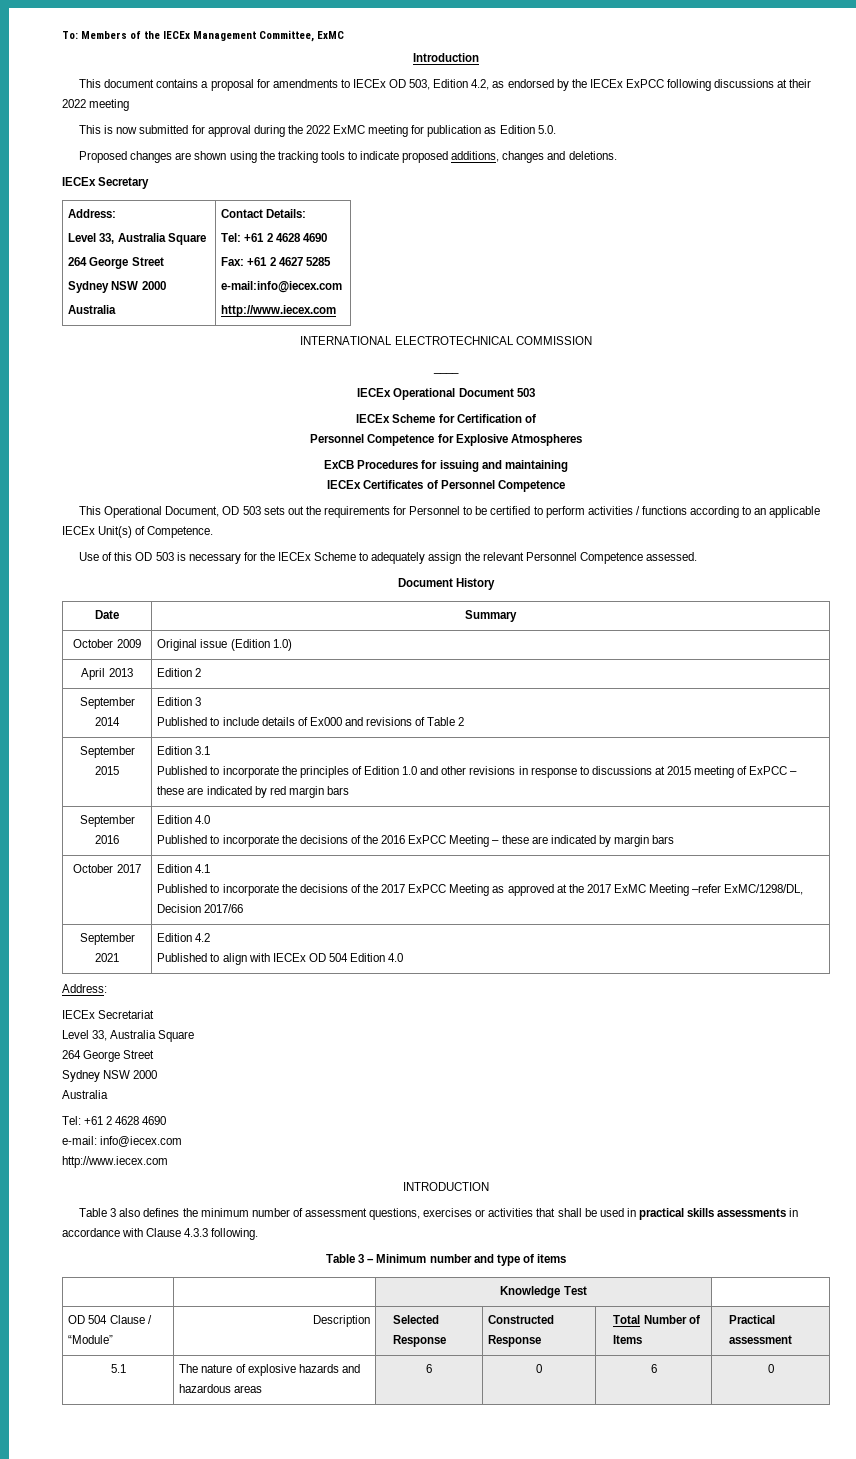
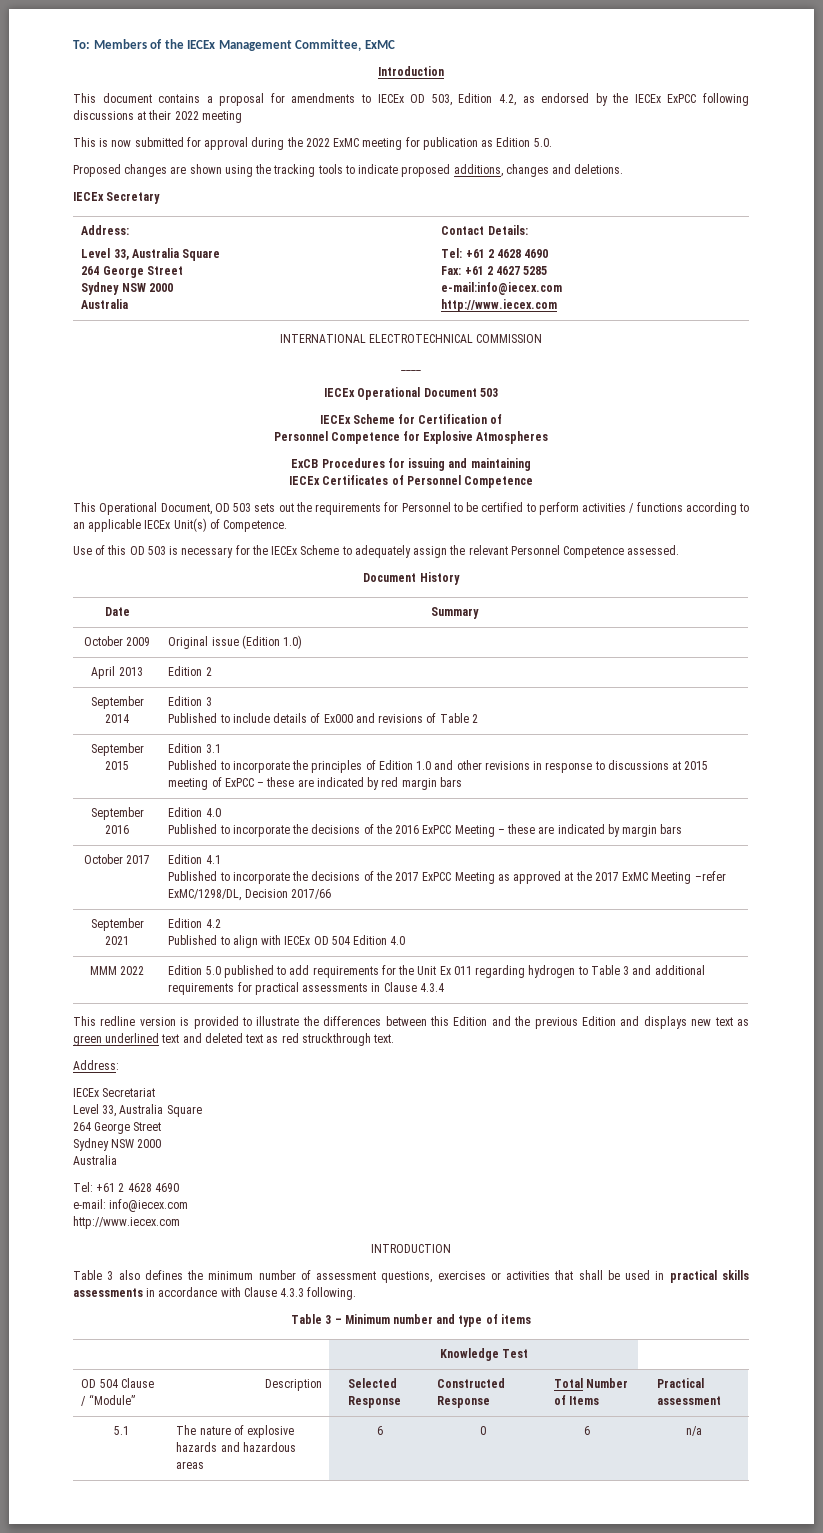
(404, 957) none -> [89,966,145,975] [168,965,705,978] [168,982,444,995] [73,1016,749,1029] [73,1033,395,1046] // MMM 2022 | Edition 5.0 published to add requirements for the Unit Ex 011 regarding hydrogen to Table 3 and additional requirements for practical assessments in Clause 4.3.4 // This redline version is provided to illustrate the differences between this Edition and the previous Edition and displays new text as green underlined text and deleted text as red struckthrough text.
[767,1364,774,1373] 0 -> [685,1426,702,1436] n/a

